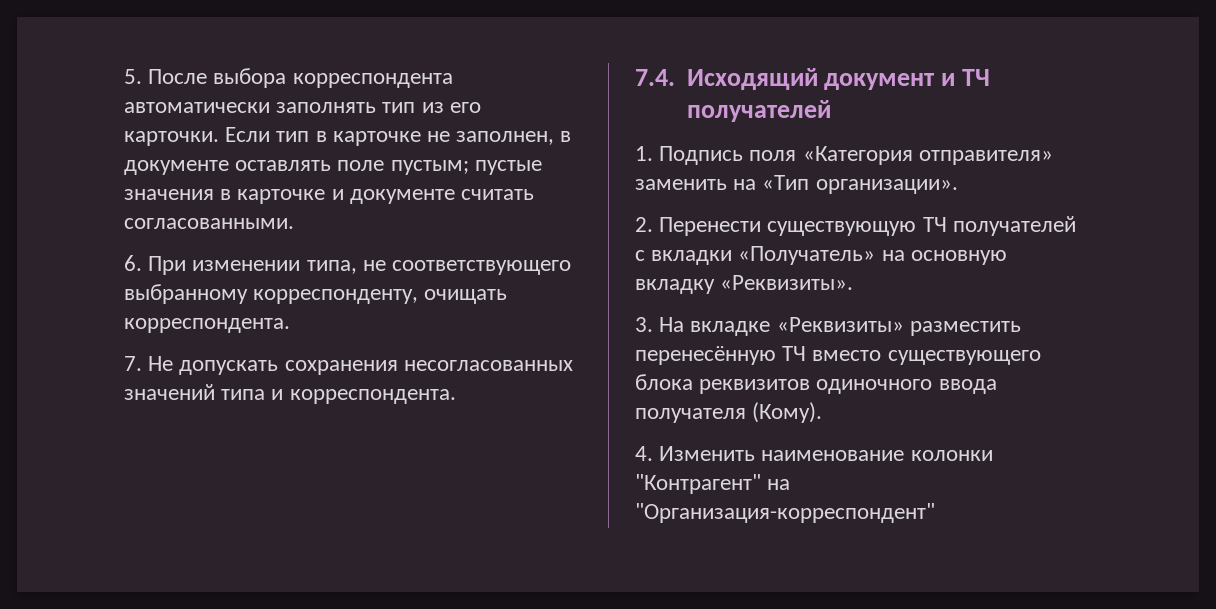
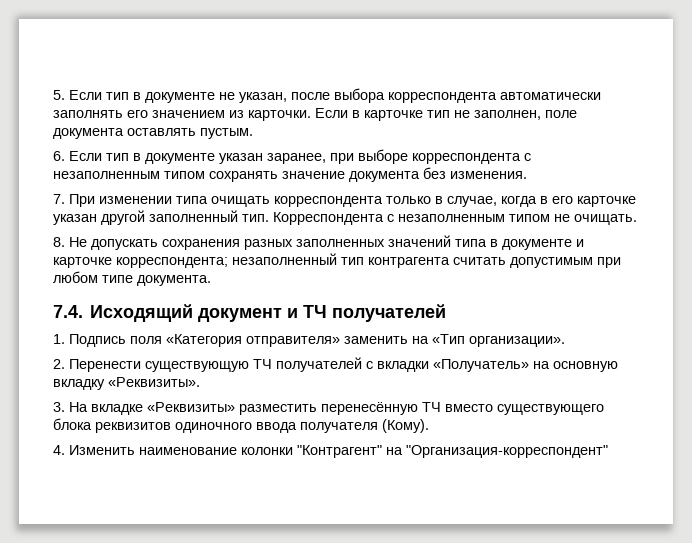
[148,68,453,88] [124,102,481,113] [124,127,572,146] [124,160,542,175] [124,189,535,204] [124,218,294,229] [124,255,572,275] [124,284,508,304] [124,318,290,333] [124,356,573,375] [124,384,456,404] После выбора корреспондента автоматически заполнять тип из его карточки. Если тип в карточке не заполнен, в документе оставлять поле пустым; пустые значения в карточке и документе считать согласованными. // 6. При изменении типа, не соответствующего выбранному корреспонденту, очищать корреспондента. // 7. Не допускать сохранения несогласованных значений типа и корреспондента. -> [69,88,601,103] [53,108,577,121] [53,128,253,139] [53,149,531,164] [53,167,527,182] [53,194,636,207] [53,210,637,225] [53,235,584,250] [53,253,621,268] [53,271,211,286] Если тип в документе не указан, после выбора корреспондента автоматически заполнять его значением из карточки. Если в карточке тип не заполнен, поле документа оставлять пустым. // 6. Если тип в документе указан заранее, при выборе корреспондента с незаполненным типом сохранять значение документа без изменения. // 7. При изменении типа очищать корреспондента только в случае, когда в его карточке указан другой заполненный тип. Корреспондента с незаполненным типом не очищать. // 8. Не допускать сохранения разных заполненных значений типа в документе и карточке корреспондента; незаполненный тип контрагента считать допустимым при любом типе документа.

